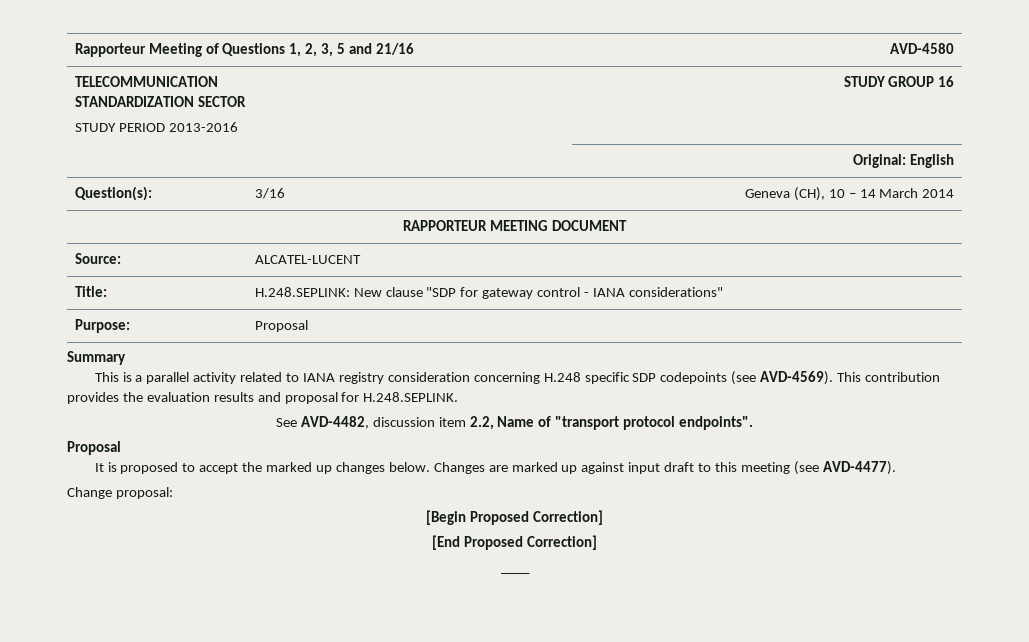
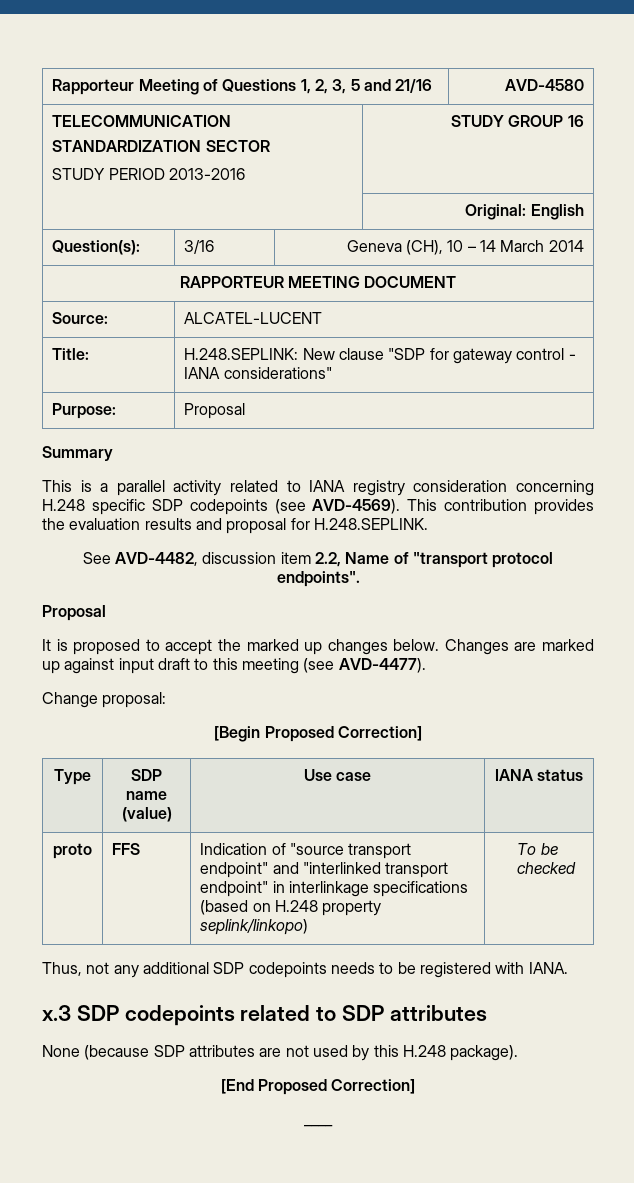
(603, 517) none -> [54,769,91,785] [131,769,162,781] [126,791,167,800] [121,807,172,822] [303,769,372,781] [494,769,584,781] [53,843,92,859] [112,843,141,855] [200,843,412,859] [200,862,449,878] [200,881,469,897] [200,900,382,916] [200,919,309,935] [517,843,558,855] [517,862,577,874] [42,962,568,978] [42,1005,487,1026] [42,1045,519,1061] // Type | SDP name (value) | Use case | IANA status // proto | FFS | Indication of "source transport endpoint" and "interlinked transport endpoint" in interlinkage specifications (based on H.248 property seplink/linkopo) | To be checked // Thus, not any additional SDP codepoints needs to be registered with IANA. // x.3 SDP codepoints related to SDP attributes // None (because SDP attributes are not used by this H.248 package).

